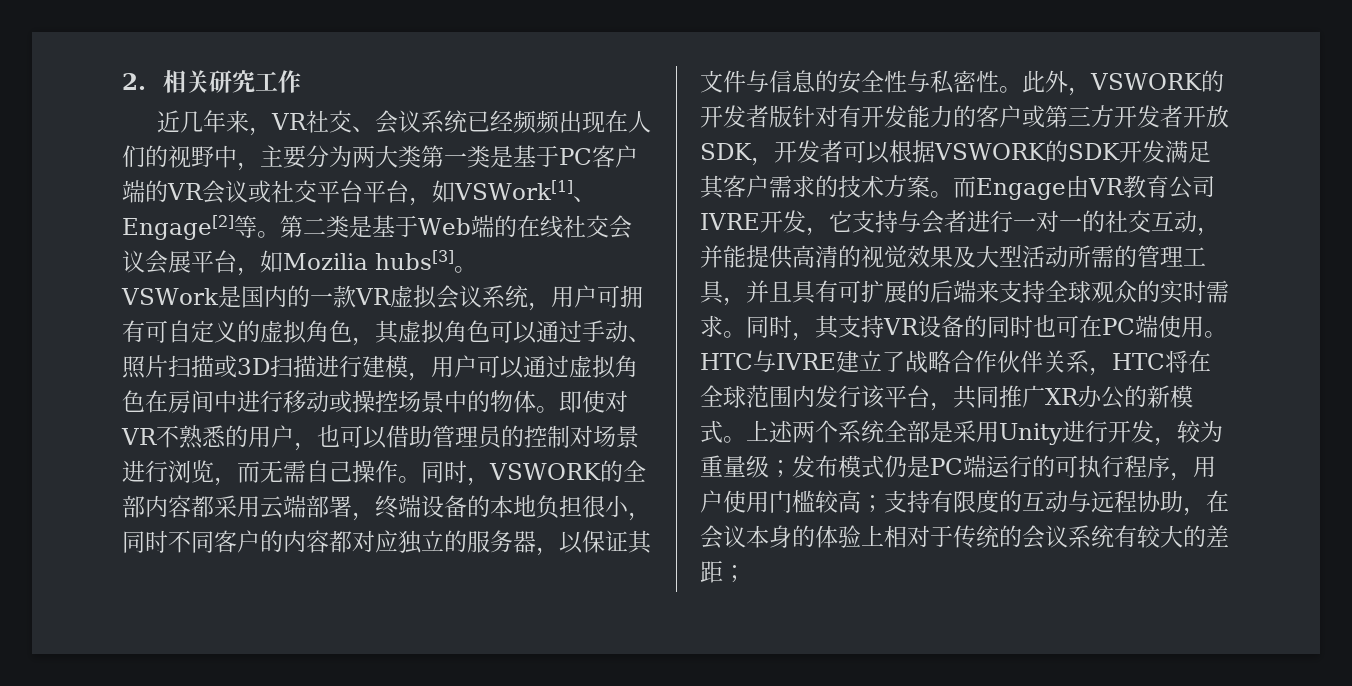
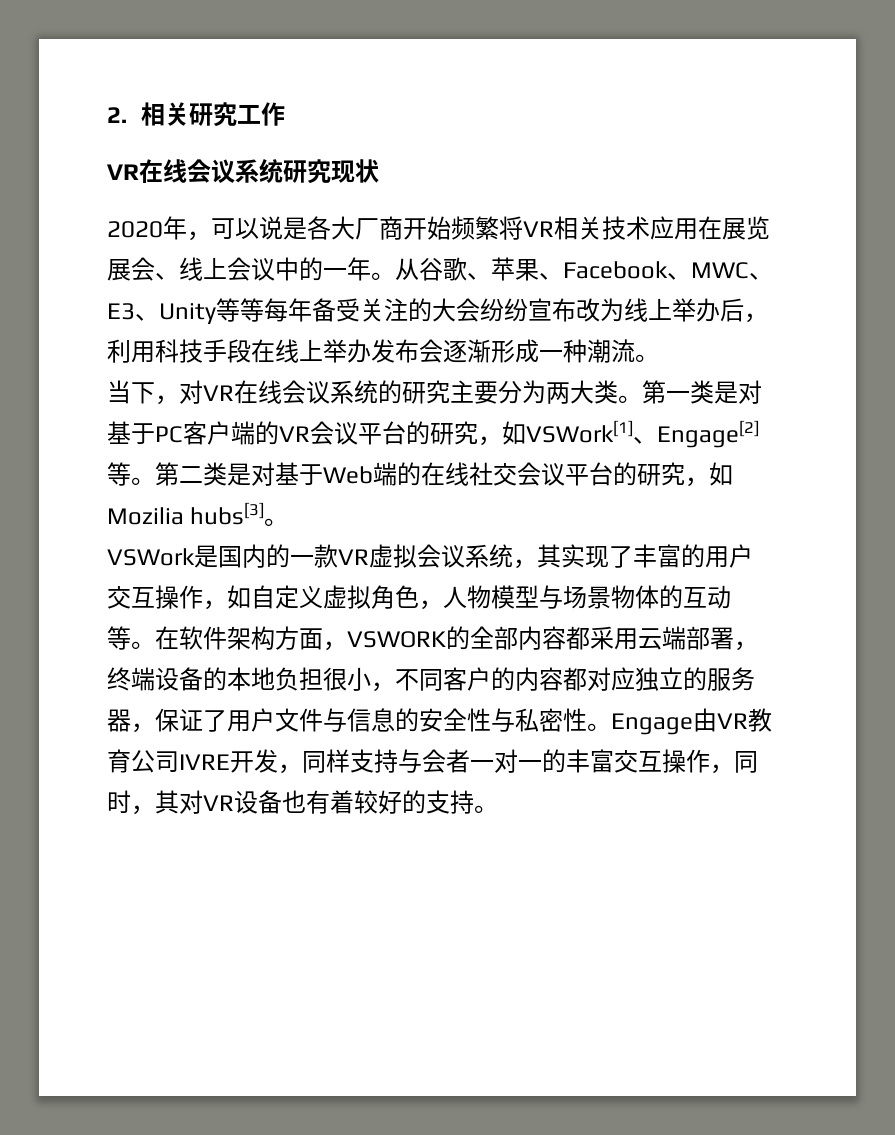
[156,110,651,136] [122,145,260,171] 近几年来，VR社交、会议系统已经频频出现在人们的视野中， -> [107,159,379,184] [107,216,770,241] [107,257,773,281] [107,298,768,324] [107,339,659,363] [107,380,450,405] VR在线会议系统研究现状 // 2020年，可以说是各大厂商开始频繁将VR相关技术应用在展览展会、线上会议中的一年。从谷歌、苹果、Facebook、MWC、E3、Unity等等每年备受关注的大会纷纷宣布改为线上举办后，利用科技手段在线上举办发布会逐渐形成一种潮流。 // 当下，对VR在线会议系统的研究
(421, 156) none -> [618,395,642,403] 。
(513, 156) none -> [738,380,762,404] 对
[248,180,409,203] 或社交平台平台 -> [358,421,478,445] 平台的研究
(372, 226) none -> [251,462,275,486] 对
[145,250,237,274] 会展平台 -> [565,462,685,486] 平台的研究
[550,285,643,308] [122,320,651,346] [122,355,638,381] [122,390,628,413] [121,425,639,451] [122,460,467,486] 用户可拥有可自定义的虚拟角色，其虚拟角色可以通过手动、照片扫描或3D扫描进行建模，用户可以通过虚拟角色在房间中进行移动或操控场景中的物体。即使对VR不熟悉的用户，也可以借助管理员的控制对场景进行浏览，而无需自己操作。同时 -> [537,544,753,568] [107,585,731,610] [107,626,323,650] 其实现了丰富的用户交互操作，如自定义虚拟角色，人物模型与场景物体的互动等。在软件架构方面
[122,530,168,553] 同时 -> (395, 687) none
[559,530,652,554] 以保证其 -> [155,708,275,732] 保证了用户
[1022,70,1224,96] [700,105,1229,128] [700,140,1211,166] [700,175,976,199] 此外，VSWORK的开发者版针对有开发能力的客户或第三方开发者开放SDK，开发者可以根据VSWORK的SDK开发满足其客户需求的技术方案。而 -> (611, 727) none
[829,210,852,232] 它 -> [302,749,350,773] 同样
[967,210,1013,233] 进行 -> (470, 761) none
[1105,210,1220,236] [700,245,1206,269] [700,280,1229,306] [700,315,746,338] 社交互动，并能提供高清的视觉效果及大型活动所需的管理工具，并且具有可扩展的后端来支持全球观众的实时需求。 -> [566,749,734,774] 丰富交互操作，
[838,315,884,338] 支持 -> [179,790,203,814] 对
[964,315,1227,338] [700,350,1211,376] [700,385,1193,411] [700,420,1223,446] [700,455,1216,481] [700,490,1229,516] [700,525,1229,549] [700,560,746,583] 的同时也可在PC端使用。HTC与IVRE建立了战略合作伙伴关系，HTC将在全球范围内发行该平台，共同推广XR办公的新模式。上述两个系统全部是采用Unity进行开发，较为重量级；发布模式仍是PC端运行的可执行程序，用户使用门槛较高；支持有限度的互动与远程协助，在会议本身的体验上相对于传统的会议系统有较大的差距； -> [282,790,498,814] 也有着较好的支持。

